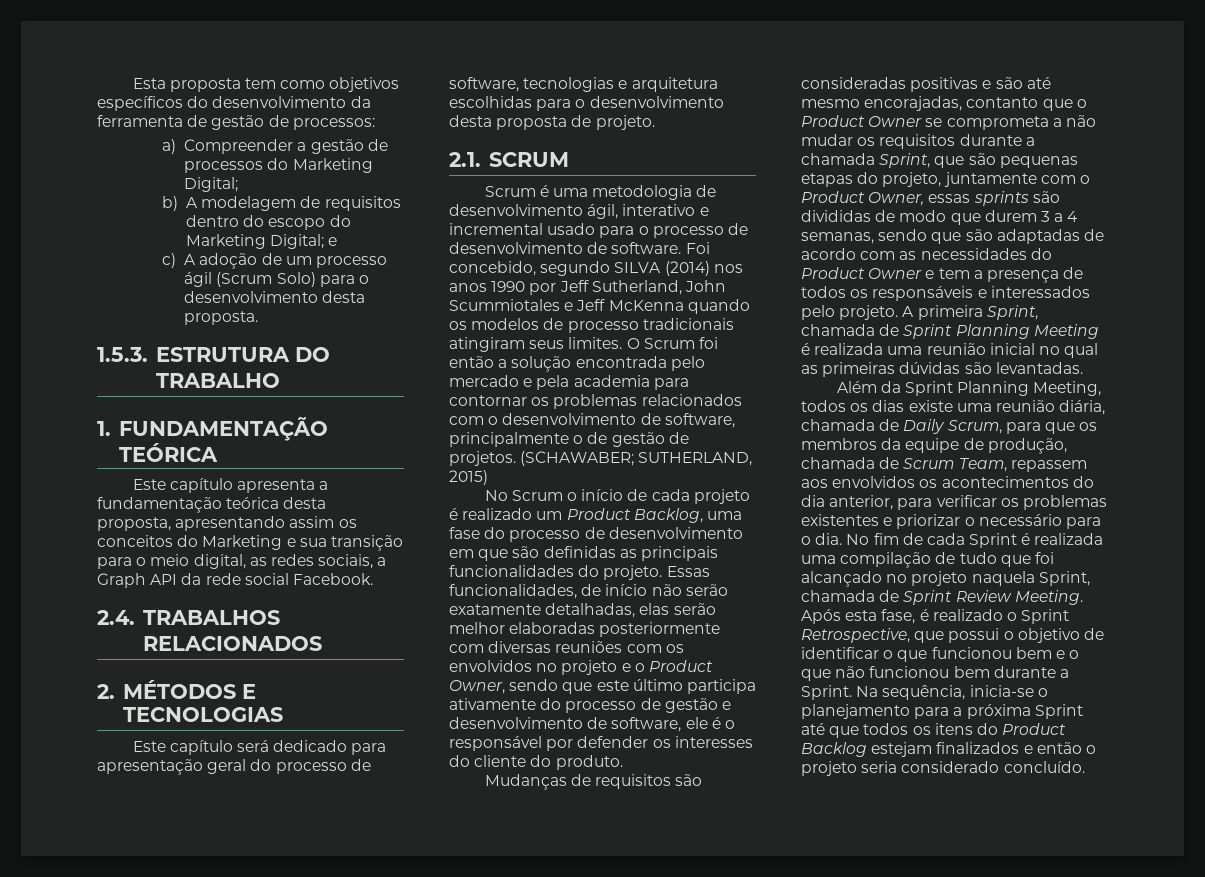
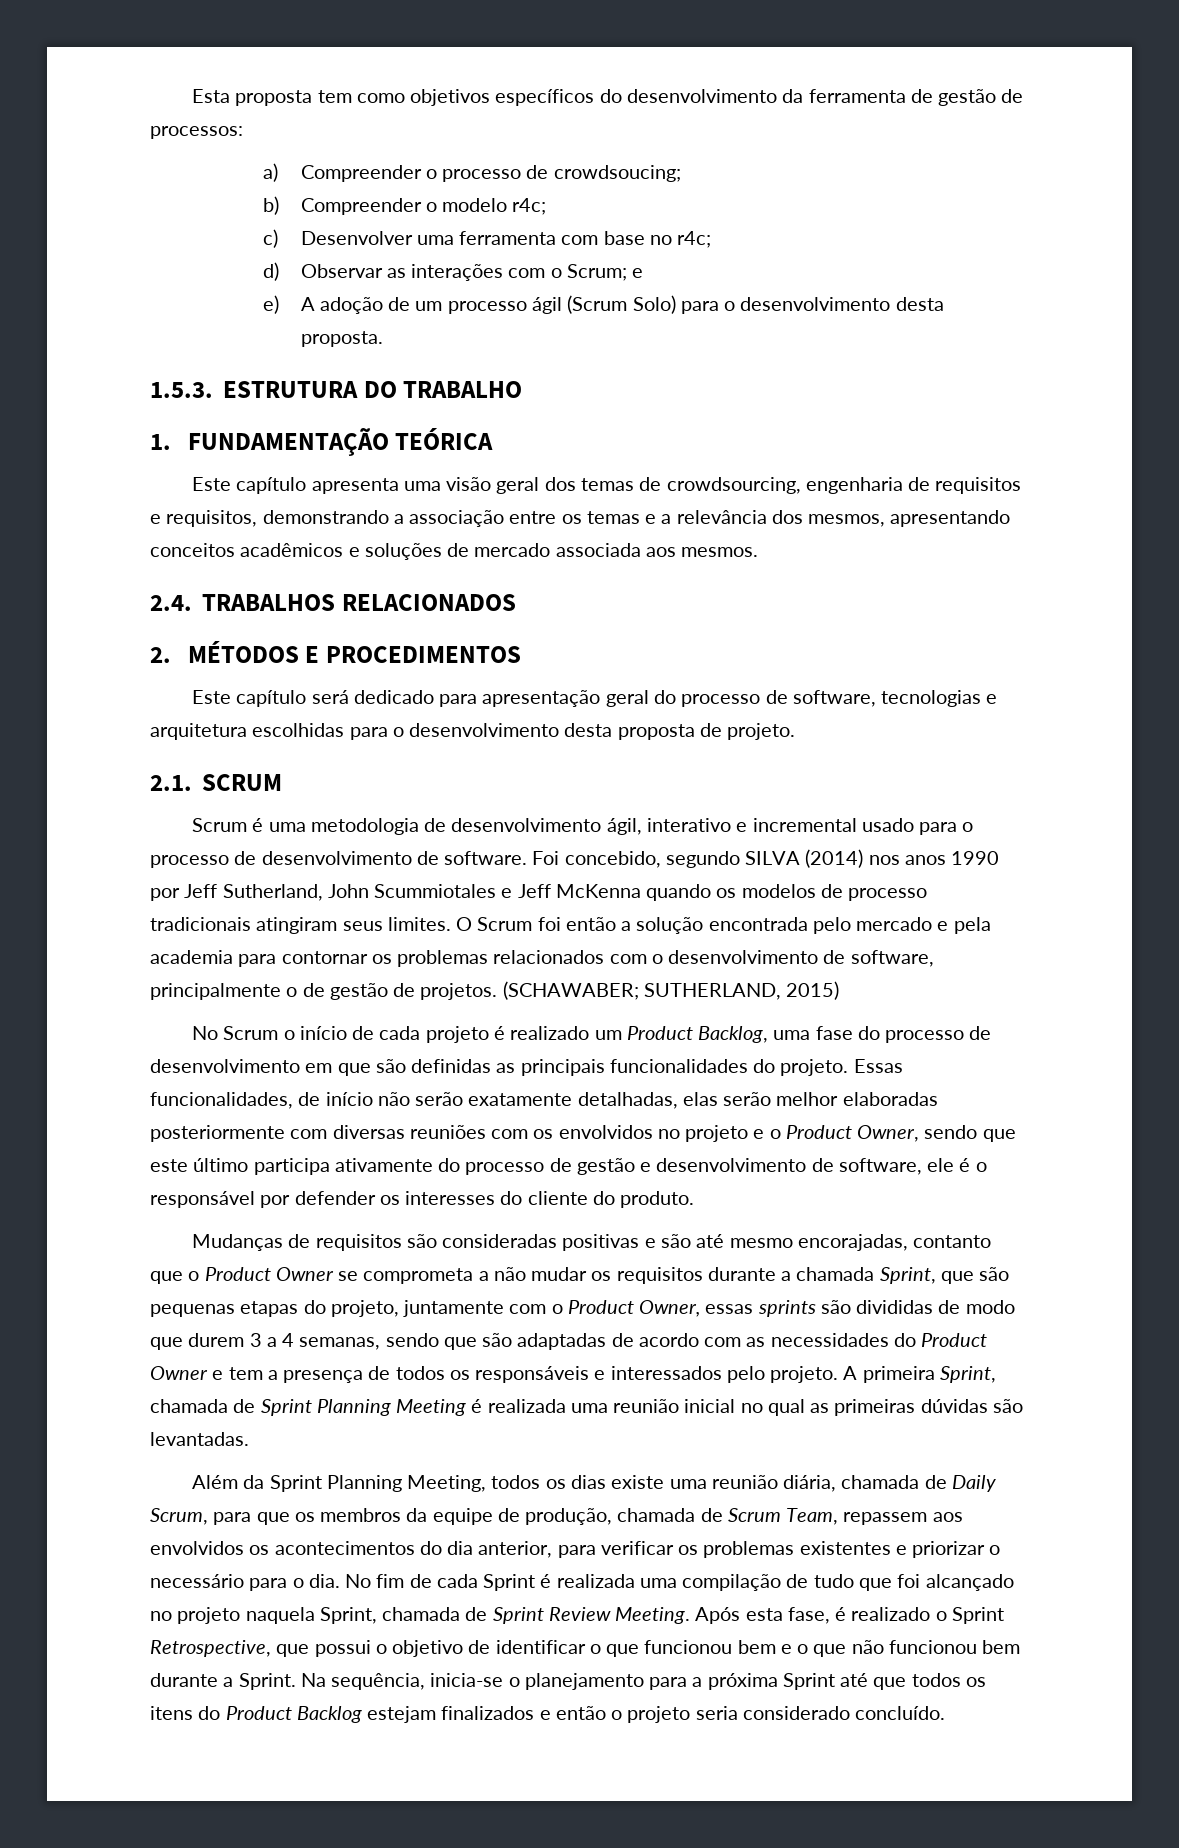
[297,139,388,154] [184,158,373,173] [184,177,239,192] [162,196,401,211] [186,215,351,230] [186,234,325,249] a gestão de processos do Marketing Digital; // b) A modelagem de requisitos dentro do escopo do Marketing Digital; -> [425,165,681,182] [262,196,547,215] [262,229,712,248] [262,262,627,281] o processo de crowdsoucing; // b) Compreender o modelo r4c; // c) Desenvolver uma ferramenta com base no r4c; // d) Observar as interações com o Scrum;
[162,253,177,268] c) -> [262,295,279,314] e)
[319,481,329,490] [97,497,327,513] [97,516,357,531] [97,535,403,551] [97,554,387,569] [97,573,373,588] a fundamentação teórica desta proposta, apresentando assim os conceitos do Marketing e sua transição para o meio digital, as redes sociais, a Graph API da rede social Facebook. -> [403,477,1022,494] [150,510,1011,527] [150,543,759,560] uma visão geral dos temas de crowdsourcing, engenharia de requisitos e requisitos, demonstrando a associação entre os temas e a relevância dos mesmos, apresentando conceitos acadêmicos e soluções de mercado associada aos mesmos.
[122,707,283,722] TECNOLOGIAS -> [326,646,522,663] PROCEDIMENTOS

